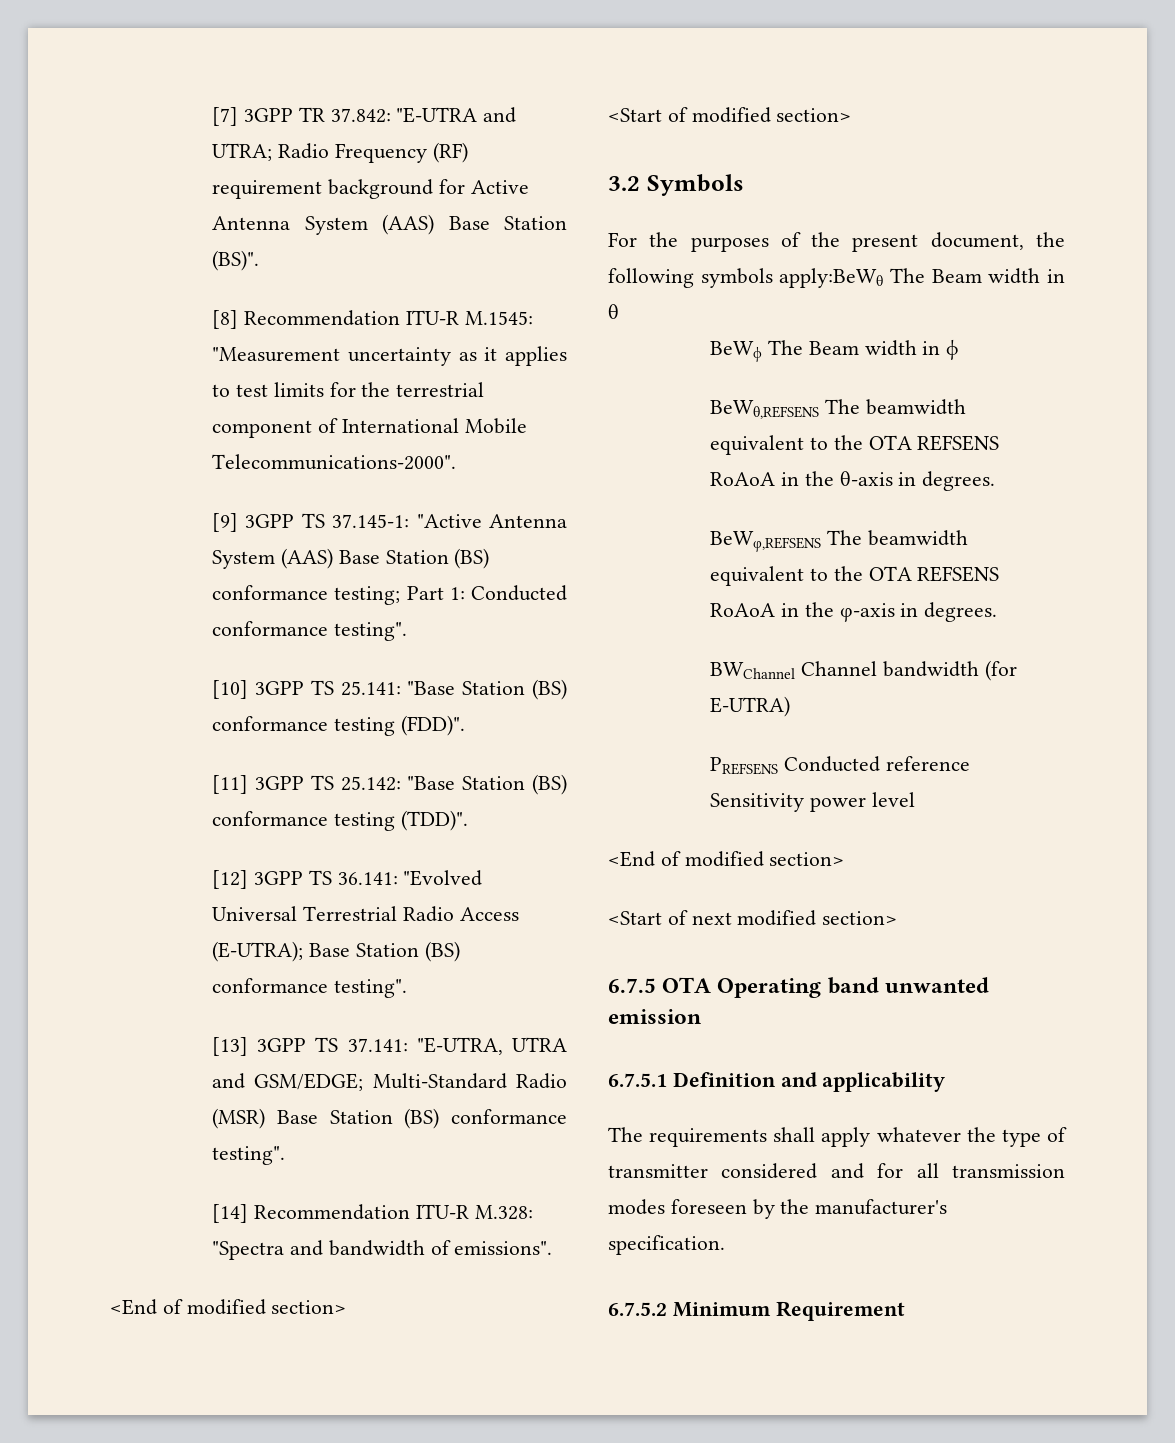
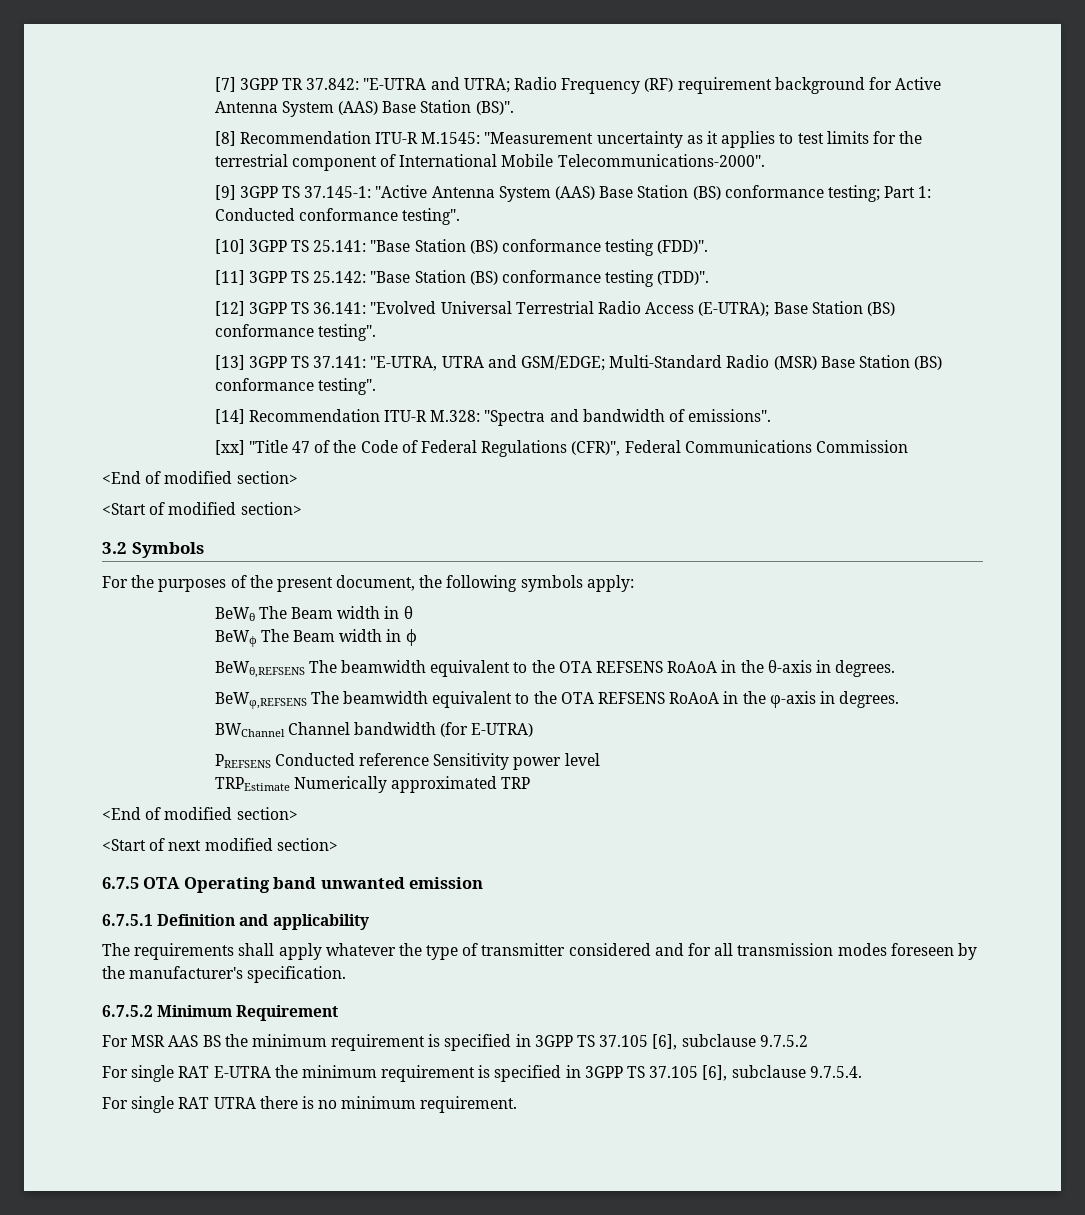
(553, 1248) none -> [214,440,908,457] // [xx] "Title 47 of the Code of Federal Regulations (CFR)", Federal Communications Commission
[779,268,884,288] apply:BeWθ -> [586,575,634,592] [214,607,255,621] apply: // BeWθ
(915, 799) none -> [214,776,531,793] // TRPEstimate Numerically approximated TRP
(905, 1311) none -> [102,1034,808,1051] [102,1065,862,1082] [102,1096,518,1113] // For MSR AAS BS the minimum requirement is specified in 3GPP TS 37.105 [6], subclause 9.7.5.2 // For single RAT E-UTRA the minimum requirement is specified in 3GPP TS 37.105 [6], subclause 9.7.5.4. // For single RAT UTRA there is no minimum requirement.

